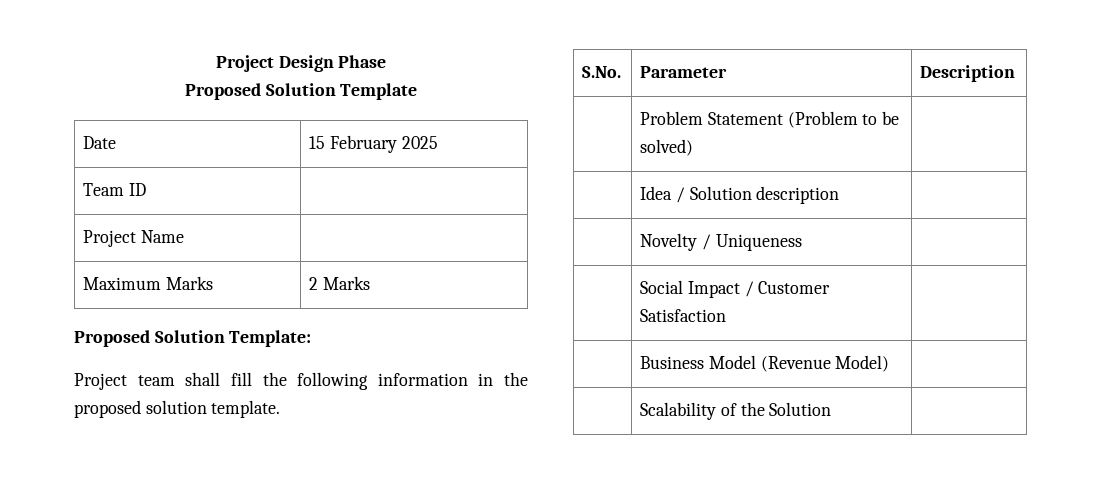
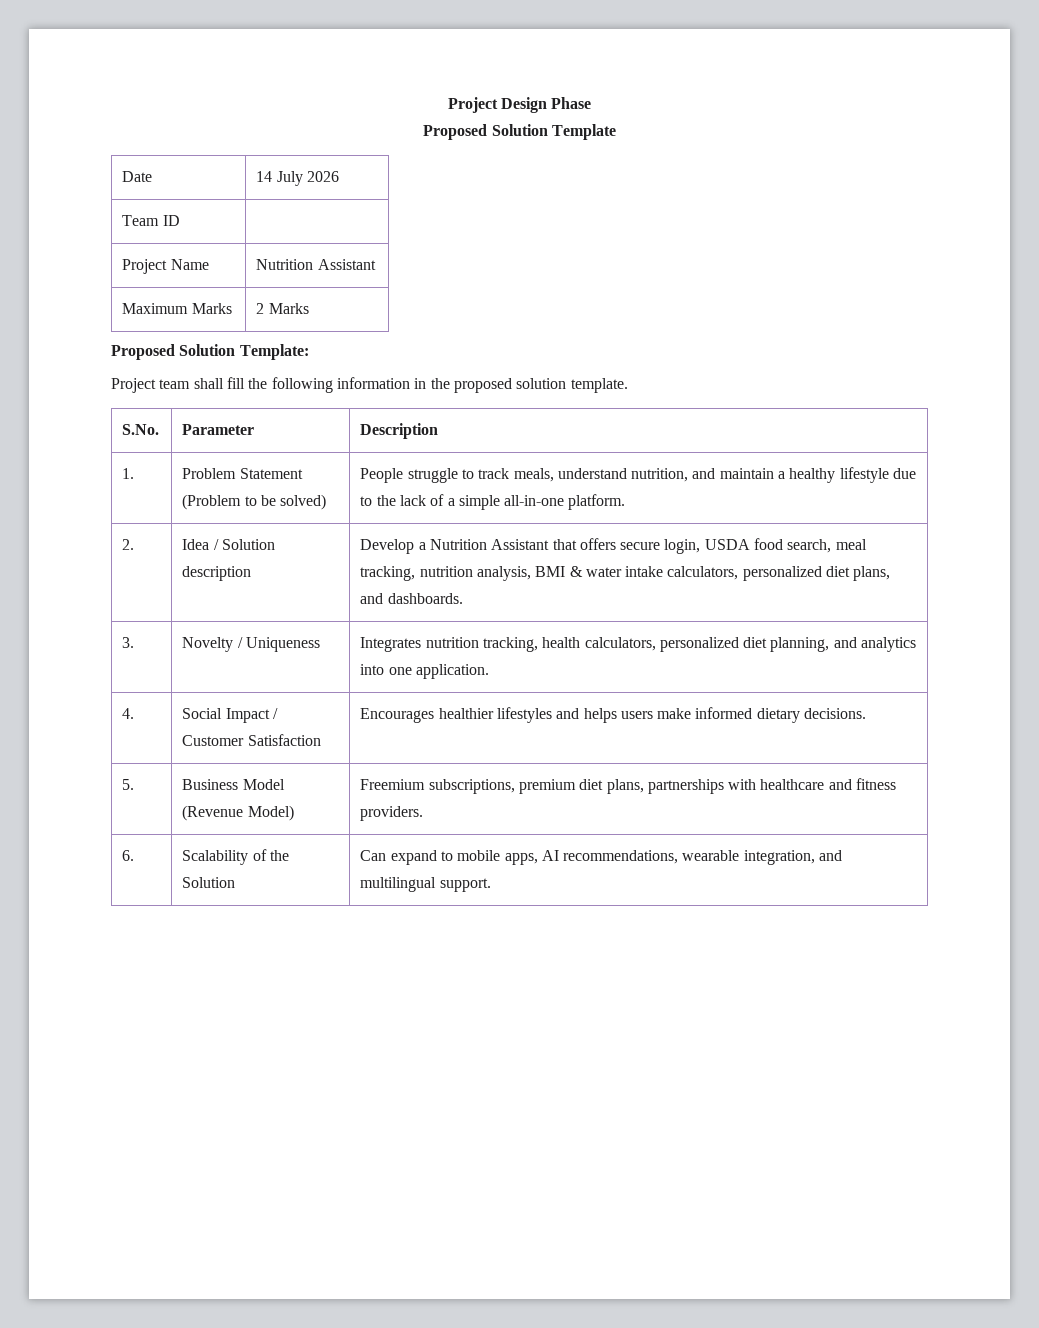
[309,135,438,153] 15 February 2025 -> [256,171,339,186] 14 July 2026
(184, 236) none -> [256,259,376,270] Nutrition Assistant
(1016, 73) none -> [122,468,135,479] 1.
[640,186,840,204] [640,233,802,251] // | Idea / Solution description | // | Novelty / Uniqueness | // -> [360,467,917,483] [360,494,626,510] [122,539,135,550] [182,539,275,550] [182,566,252,581] [360,538,867,554] [360,566,891,581] [360,593,463,604] [122,637,135,648] [182,637,320,652] [360,637,917,652] [360,664,489,679] [122,708,135,719] People struggle to track meals, understand nutrition, and maintain a healthy lifestyle due to the lack of a simple all-in-one platform. // 2. | Idea / Solution description | Develop a Nutrition Assistant that offers secure login, USDA food search, meal tracking, nutrition analysis, BMI & water intake calculators, personalized diet plans, and dashboards. // 3. | Novelty / Uniqueness | Integrates nutrition tracking, health calculators, personalized diet planning, and analytics into one application. // 4.
[640,355,890,372] [640,402,832,420] // | Business Model (Revenue Model) | // | Scalability of the Solution | -> [360,707,867,723] [122,779,135,790] [182,779,285,790] [182,805,294,821] [360,778,897,794] [360,806,424,821] [122,850,135,861] [182,849,289,865] [182,877,236,888] [360,850,843,865] [360,877,491,892] Encourages healthier lifestyles and helps users make informed dietary decisions. // 5. | Business Model (Revenue Model) | Freemium subscriptions, premium diet plans, partnerships with healthcare and fitness providers. // 6. | Scalability of the Solution | Can expand to mobile apps, AI recommendations, wearable integration, and multilingual support.

